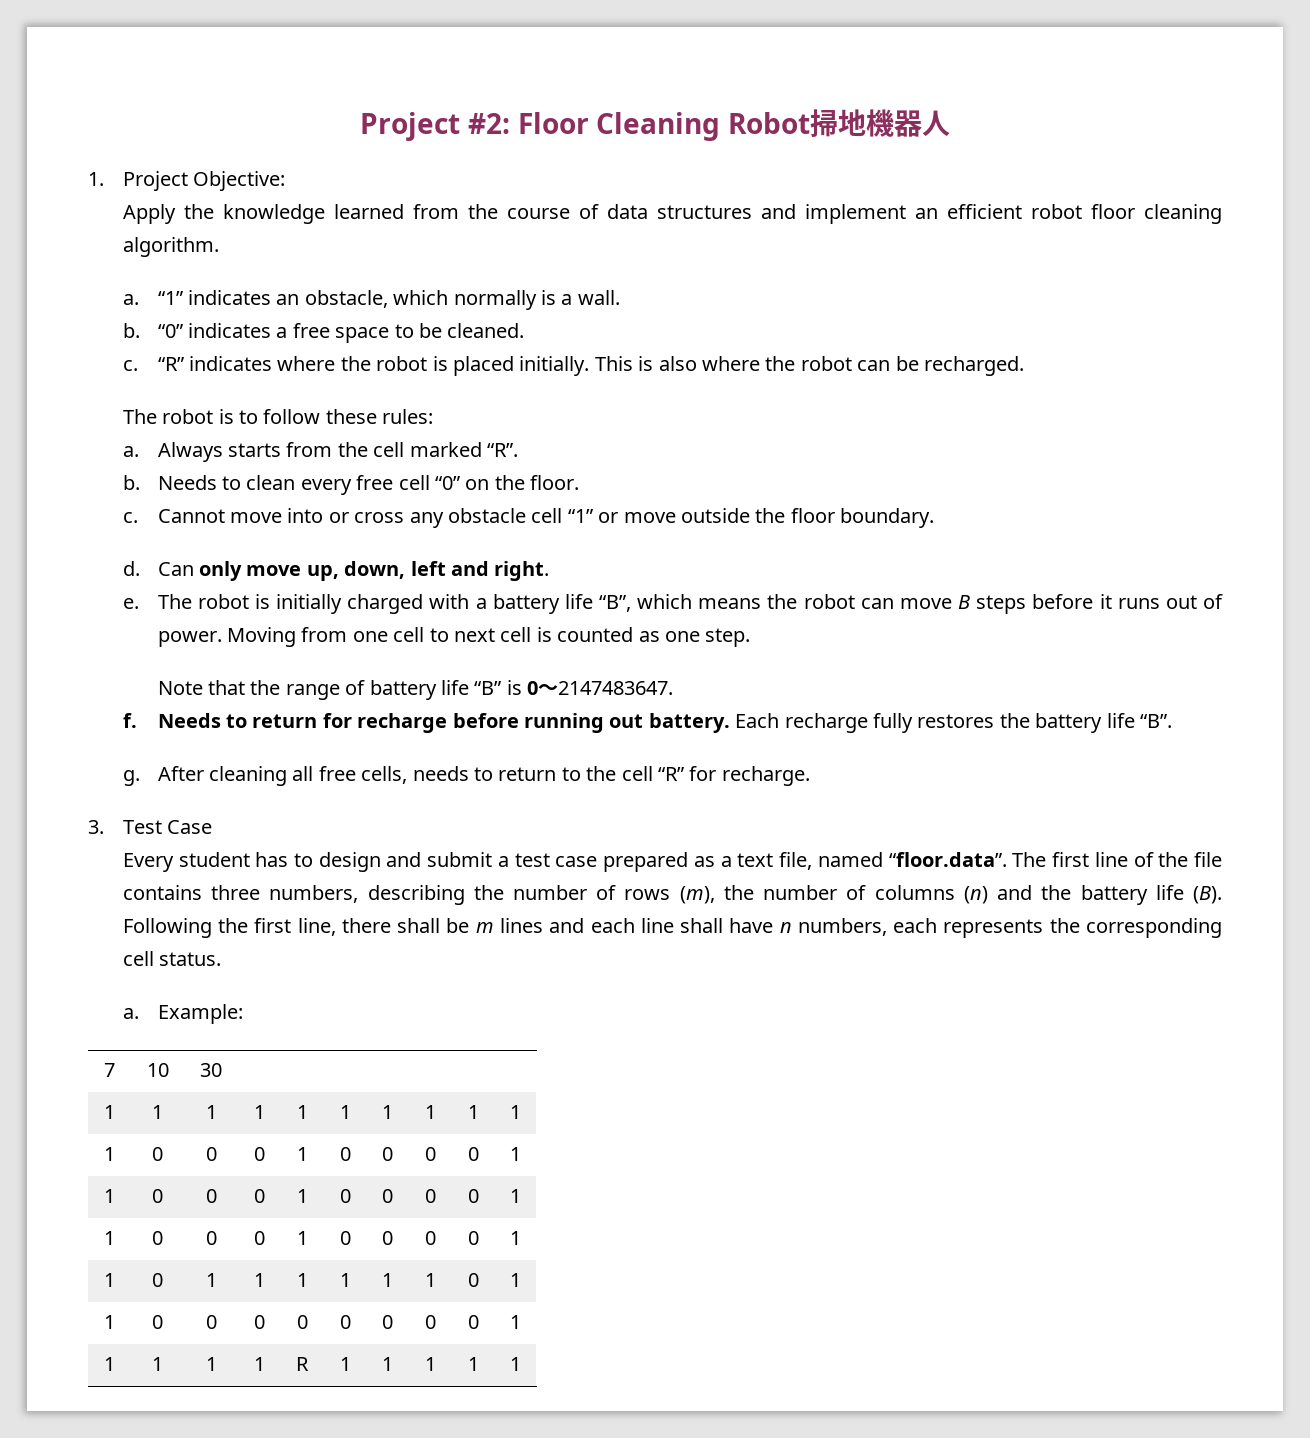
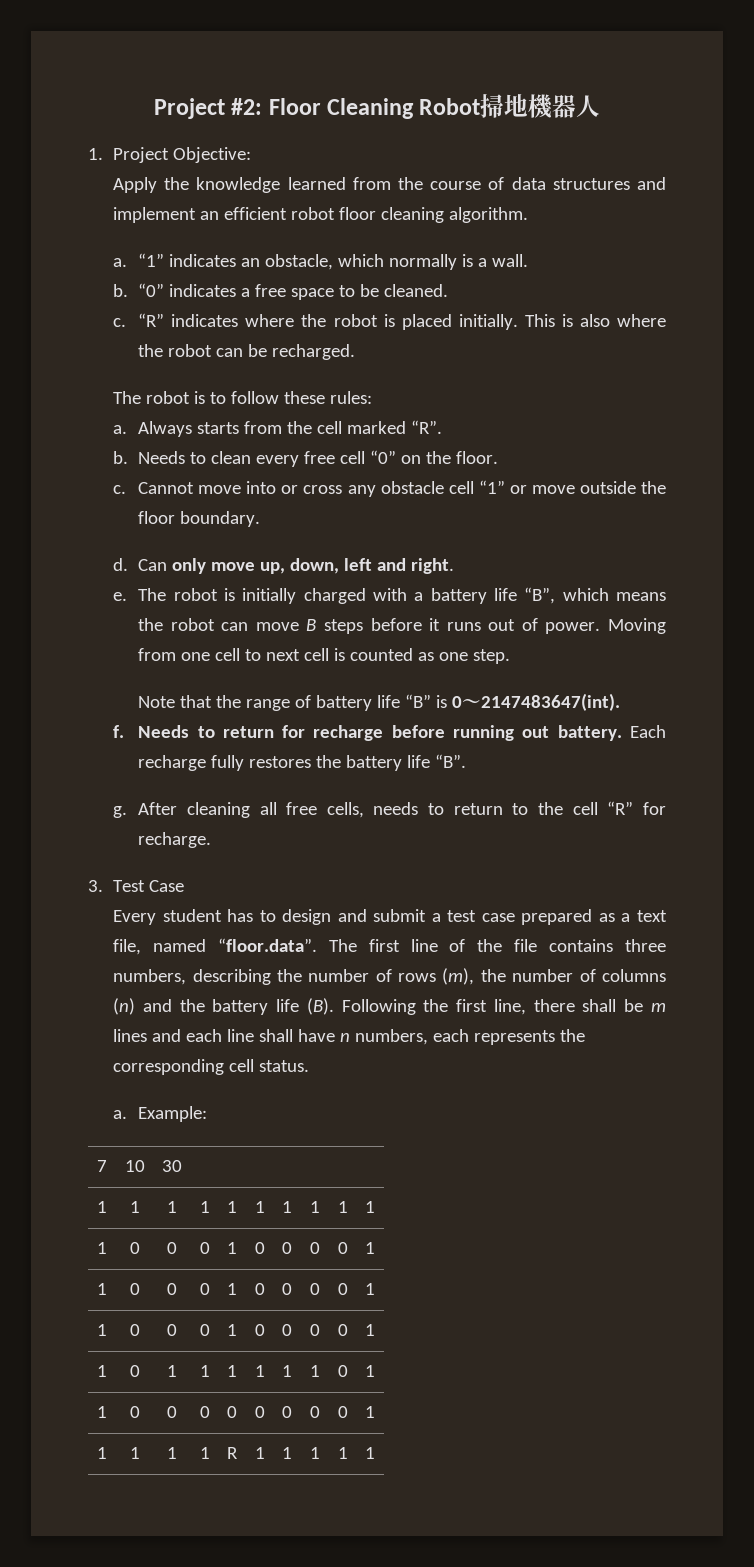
[558,681,674,695] 2147483647. -> [481,693,621,711] 2147483647(int).

